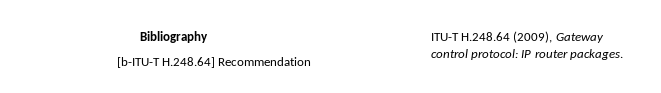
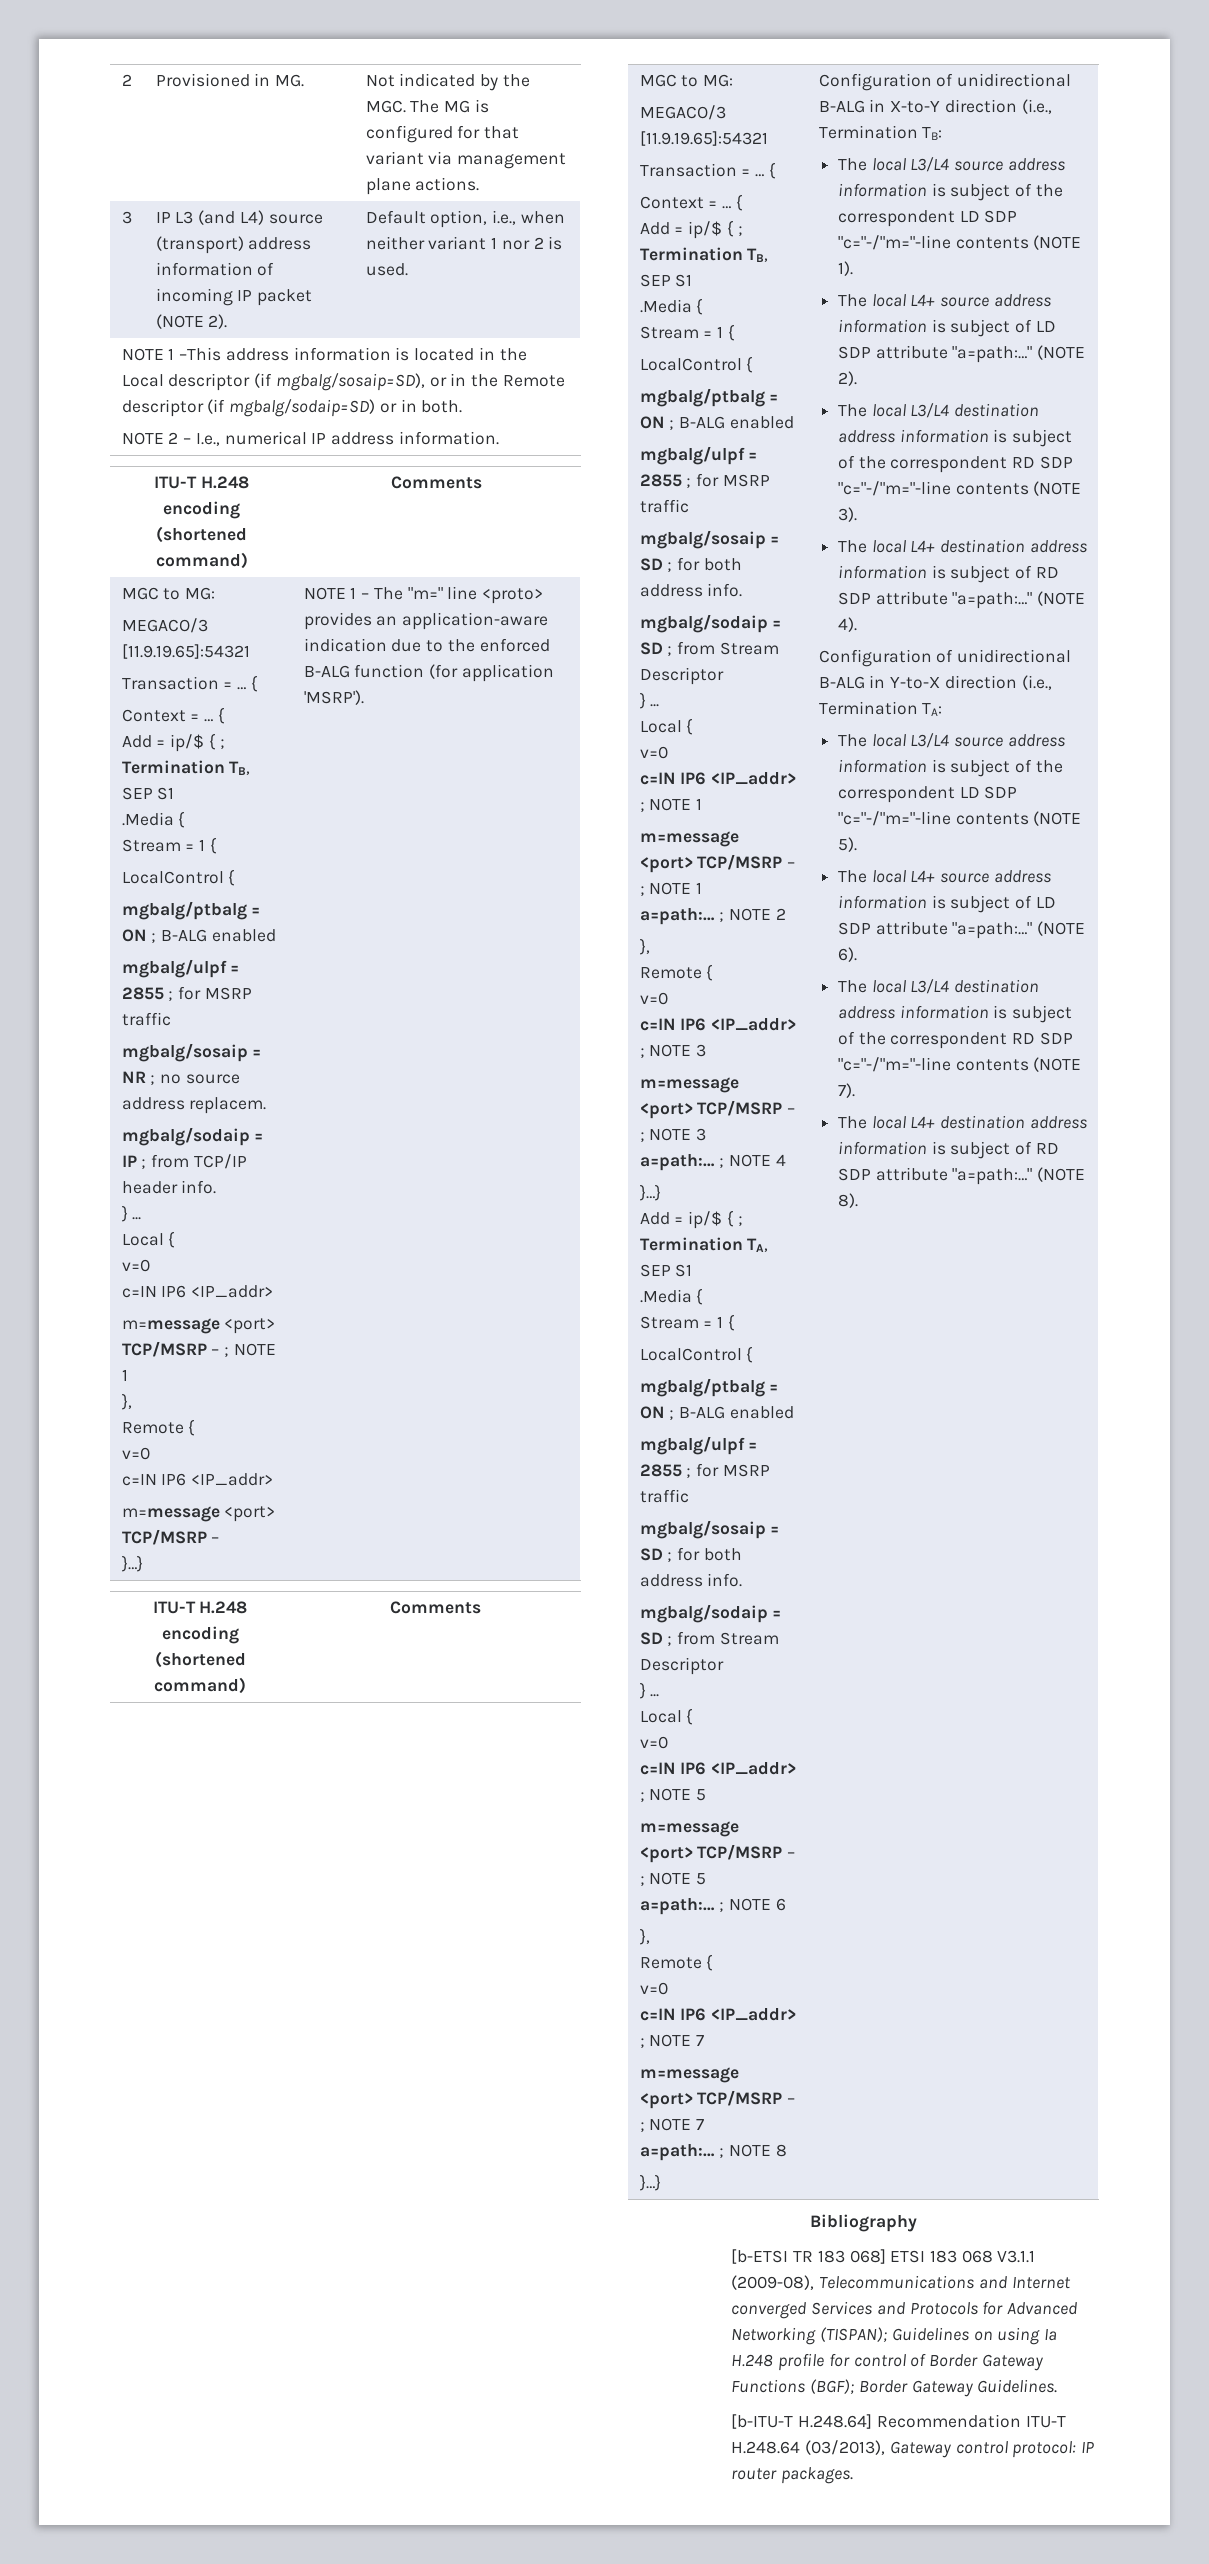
[140,31,208,43] Bibliography -> [121,74,132,86] [155,73,305,87] [365,73,530,91] [365,99,489,113] [365,125,520,143] [365,151,567,169] [365,177,480,195] [121,211,132,224] [155,210,323,225] [155,236,312,254] [155,262,275,276] [155,288,313,306] [155,314,228,329] [365,210,565,228] [365,236,563,250] [365,263,408,276] [121,347,527,361] [121,373,565,391] [121,399,463,417] [121,431,499,446] [154,476,249,489] [163,501,240,519] [156,526,247,543] [155,552,248,569] [390,476,482,489] [121,587,216,600] [121,618,208,633] [121,644,250,659] [121,675,257,692] [121,707,224,724] [121,733,225,752] [121,760,251,775] [121,787,175,800] [121,811,185,828] [121,837,216,854] [121,869,235,886] [121,901,261,920] [121,929,276,943] [121,959,240,978] [121,986,252,1001] [121,1012,171,1026] [121,1043,262,1062] [121,1071,240,1085] [121,1097,267,1114] [121,1127,264,1146] [121,1154,247,1169] [121,1180,217,1194] [121,1205,142,1222] [121,1231,175,1248] [121,1259,150,1272] [121,1285,274,1298] [121,1318,276,1334] [121,1341,276,1357] [121,1369,128,1381] [121,1393,132,1410] [121,1419,195,1436] [121,1447,150,1460] [121,1473,274,1486] [121,1506,276,1522] [121,1529,220,1545] [121,1555,143,1572] [303,586,544,604] [303,612,549,630] [303,638,550,652] [303,664,554,682] [303,690,364,705] [152,1601,248,1614] [161,1626,239,1644] [154,1651,246,1668] [154,1677,246,1694] [389,1601,481,1614] [639,74,734,87] [639,105,726,120] [639,131,768,146] [639,162,775,179] [639,194,742,211] [639,220,743,239] [639,247,769,262] [639,274,693,287] [639,298,703,315] [639,324,734,341] [639,356,753,373] [639,388,779,407] [639,416,794,430] [639,446,758,465] [639,473,770,488] [639,499,689,513] [639,530,780,549] [639,557,742,572] [639,583,743,597] [639,614,782,633] [639,641,779,656] [639,667,724,685] [639,692,660,709] [639,718,693,735] [639,746,668,759] [639,772,797,785] [639,798,703,812] [639,831,739,847] [639,854,796,873] [639,882,703,896] [639,908,786,925] [639,938,650,955] [639,964,713,981] [639,992,668,1005] [639,1018,797,1031] [639,1044,707,1058] [639,1077,739,1093] [639,1100,796,1119] [639,1128,707,1142] [639,1154,786,1171] [639,1184,661,1201] [639,1210,743,1229] [639,1237,769,1252] [639,1264,693,1277] [639,1288,703,1305] [639,1314,734,1331] [639,1346,753,1363] [639,1378,779,1397] [639,1406,794,1420] [639,1436,758,1455] [639,1463,770,1478] [639,1489,689,1503] [639,1520,780,1539] [639,1547,742,1562] [639,1573,743,1587] [639,1604,782,1623] [639,1631,779,1646] [639,1657,724,1675] [639,1682,660,1699] [639,1708,693,1725] [639,1736,668,1749] [639,1762,797,1775] [639,1788,707,1802] [639,1821,739,1837] [639,1844,796,1863] [639,1872,707,1886] [639,1898,786,1915] [639,1928,650,1945] [639,1954,713,1971] [639,1982,668,1995] [639,2008,797,2021] [639,2034,705,2048] [639,2067,739,2083] [639,2090,796,2109] [639,2118,705,2132] [639,2144,787,2161] [639,2174,661,2191] [818,73,1072,91] [818,99,1052,114] [818,125,943,140] [838,157,1065,172] [838,183,1063,201] [838,210,1018,227] [838,235,1082,250] [838,261,854,276] [838,294,1051,307] [838,319,1056,337] [838,345,1086,363] [838,371,858,386] [838,403,1040,418] [838,429,1073,447] [838,455,1073,473] [838,481,1082,496] [838,507,858,522] [838,539,1087,553] [838,565,1059,583] [838,591,1086,609] [838,617,858,632] [818,649,1072,667] [818,675,1052,690] [818,701,943,716] [838,733,1065,748] [838,759,1063,777] [838,786,1018,803] [838,811,1082,826] [838,837,858,852] [838,870,1051,883] [838,895,1056,913] [838,921,1086,939] [838,947,858,962] [838,979,1040,994] [838,1005,1073,1023] [838,1031,1073,1049] [838,1057,1082,1072] [838,1083,856,1098] [838,1115,1087,1129] [838,1141,1059,1159] [838,1167,1086,1185] [838,1193,859,1208] [810,2214,917,2232] [731,2249,1036,2264] [731,2275,1071,2290] [731,2301,1078,2319] [731,2327,1058,2345] [731,2353,1043,2371] [731,2379,1058,2397] 2 | Provisioned in MG. | Not indicated by the MGC. The MG is configured for that variant via management plane actions. // 3 | IP L3 (and L4) source (transport) address information of incoming IP packet (NOTE 2). | Default option, i.e., when neither variant 1 nor 2 is used. // NOTE 1 –This address information is located in the Local descriptor (if mgbalg/sosaip=SD), or in the Remote descriptor (if mgbalg/sodaip=SD) or in both. // NOTE 2 – I.e., numerical IP address information. // ITU-T H.248 encoding (shortened command) | Comments // MGC to MG: // MEGACO/3 [11.9.19.65]:54321 // Transaction = … { // Context = … { // Add = ip/$ { ; Termination TB, SEP S1 // .Media { // Stream = 1 { // LocalControl { // mgbalg/ptbalg = ON ; B-ALG enabled // mgbalg/ulpf = 2855 ; for MSRP traffic // mgbalg/sosaip = NR ; no source address replacem. // mgbalg/sodaip = IP ; from TCP/IP header info. // } ... // Local { // v=0 // c=IN IP6 <IP_addr> // m=message <port> TCP/MSRP – ; NOTE 1 // }, // Remote { // v=0 // c=IN IP6 <IP_addr> // m=message <port> TCP/MSRP – // }…} | NOTE 1 – The "m=" line <proto> provides an application-aware indication due to the enforced B-ALG function (for application 'MSRP'). // ITU-T H.248 encoding (shortened command) | Comments // MGC to MG: // MEGACO/3 [11.9.19.65]:54321 // Transaction = … { // Context = … { // Add = ip/$ { ; Termination TB, SEP S1 // .Media { // Stream = 1 { // LocalControl { // mgbalg/ptbalg = ON ; B-ALG enabled // mgbalg/ulpf = 2855 ; for MSRP traffic // mgbalg/sosaip = SD ; for both address info. // mgbalg/sodaip = SD ; from Stream Descriptor // } ... // Local { // v=0 // c=IN IP6 <IP_addr> ; NOTE 1 // m=message <port> TCP/MSRP – ; NOTE 1 // a=path:… ; NOTE 2 // }, // Remote { // v=0 // c=IN IP6 <IP_addr> ; NOTE 3 // m=message <port> TCP/MSRP – ; NOTE 3 // a=path:… ; NOTE 4 // }…} // Add = ip/$ { ; Termination TA, SEP S1 // .Media { // Stream = 1 { // LocalControl { // mgbalg/ptbalg = ON ; B-ALG enabled // mgbalg/ulpf = 2855 ; for MSRP traffic // mgbalg/sosaip = SD ; for both address info. // mgbalg/sodaip = SD ; from Stream Descriptor // } ... // Local { // v=0 // c=IN IP6 <IP_addr> ; NOTE 5 // m=message <port> TCP/MSRP – ; NOTE 5 // a=path:… ; NOTE 6 // }, // Remote { // v=0 // c=IN IP6 <IP_addr> ; NOTE 7 // m=message <port> TCP/MSRP – ; NOTE 7 // a=path:… ; NOTE 8 // }…} | Configuration of unidirectional B-ALG in X-to-Y direction (i.e., Termination TB: // The local L3/L4 source address information is subject of the correspondent LD SDP "c="-/"m="-line contents (NOTE 1). // The local L4+ source address information is subject of LD SDP attribute "a=path:…" (NOTE 2). // The local L3/L4 destination address information is subject of the correspondent RD SDP "c="-/"m="-line contents (NOTE 3). // The local L4+ destination address information is subject of RD SDP attribute "a=path:…" (NOTE 4). // Configuration of unidirectional B-ALG in Y-to-X direction (i.e., Termination TA: // The local L3/L4 source address information is subject of the correspondent LD SDP "c="-/"m="-line contents (NOTE 5). // The local L4+ source address information is subject of LD SDP attribute "a=path:…" (NOTE 6). // The local L3/L4 destination address information is subject of the correspondent RD SDP "c="-/"m="-line contents (NOTE 7). // The local L4+ destination address information is subject of RD SDP attribute "a=path:…" (NOTE 8). // Bibliography // [b-ETSI TR 183 068] ETSI 183 068 V3.1.1 (2009-08), Telecommunications and Internet converged Services and Protocols for Advanced Networking (TISPAN); Guidelines on using Ia H.248 profile for control of Border Gateway Functions (BGF); Border Gateway Guidelines.
[513,31,553,43] (2009), -> [805,2440,886,2455] (03/2013),

